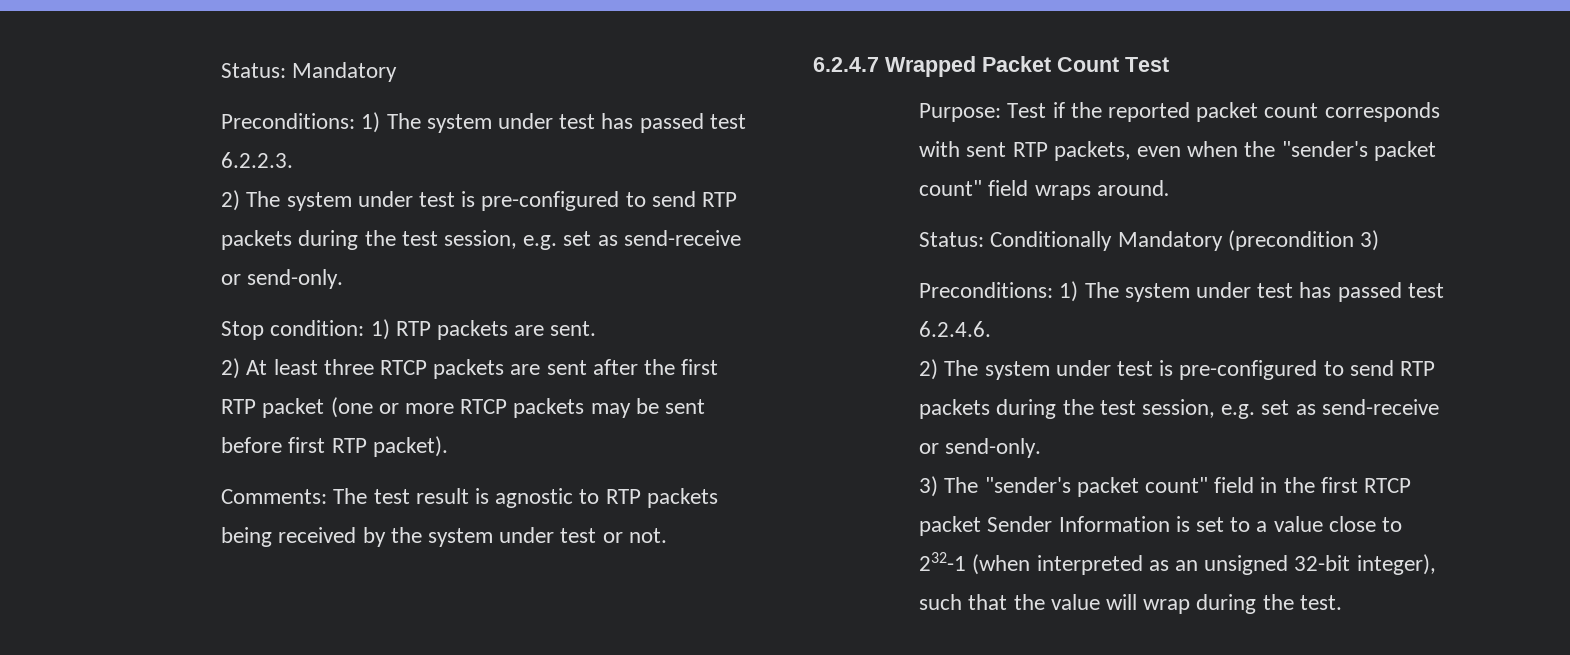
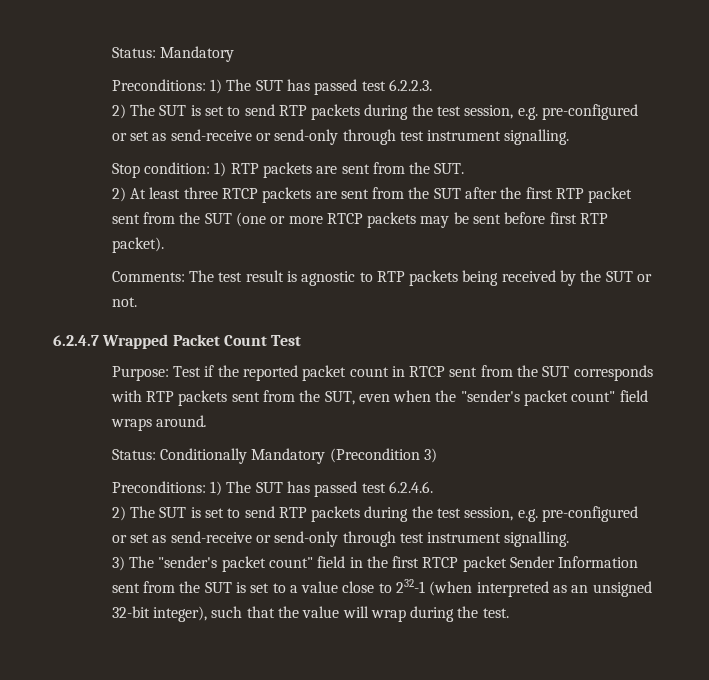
[426,113,596,133] system under test -> [255,80,283,91] SUT
[286,191,738,211] [221,230,741,250] [221,269,344,289] system under test is pre-configured to send RTP packets during the test session, e.g. set as send-receive or send-only. -> [159,104,639,120] [111,129,570,145] SUT is set to send RTP packets during the test session, e.g. pre-configured or set as send-receive or send-only through test instrument signalling.
[550,321,597,336] sent. -> [341,162,465,174] sent from the SUT.
(587, 367) none -> [372,187,461,199] from the SUT
(325, 408) none -> [111,212,232,224] sent from the SUT
[427,527,597,547] system under test -> [605,271,633,282] SUT
[1324,102,1440,122] [919,141,1131,161] corresponds with sent RTP packets, -> [391,365,653,381] [110,390,355,406] in RTCP sent from the SUT corresponds with RTP packets sent from the SUT,
[1227,230,1354,251] (precondition -> [329,448,420,463] (Precondition
[1124,282,1294,302] system under test -> [255,482,283,493] SUT
[984,360,1436,380] [919,399,1439,419] [919,438,1042,458] system under test is pre-configured to send RTP packets during the test session, e.g. set as send-receive or send-only. -> [159,506,639,522] [111,531,570,547] SUT is set to send RTP packets during the test session, e.g. pre-configured or set as send-receive or send-only through test instrument signalling.
(1170, 524) none -> [111,581,232,593] sent from the SUT

